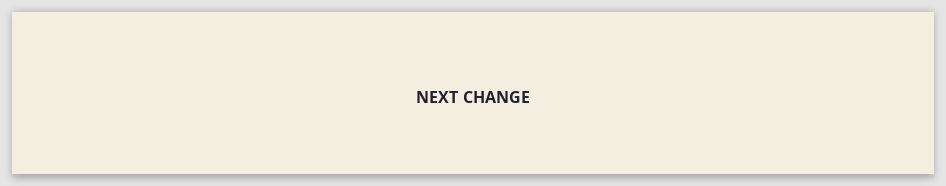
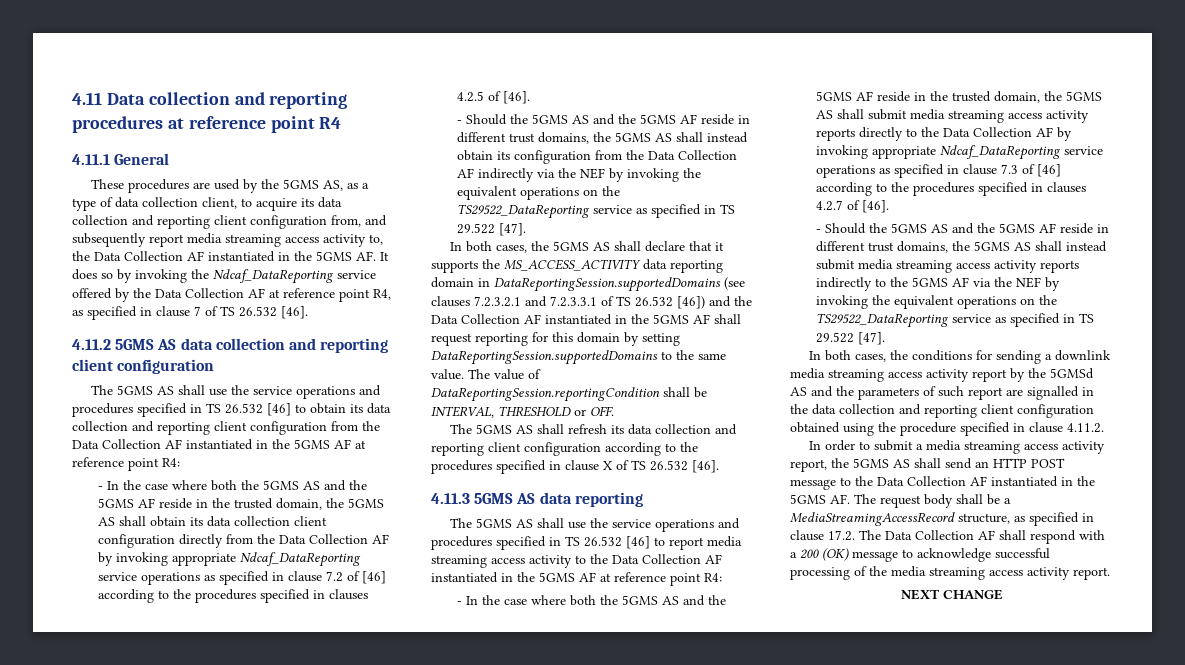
(416, 97) none -> [72,92,348,109] [72,116,342,133] [72,153,170,165] [91,179,370,193] [72,197,342,211] [72,215,387,229] [72,233,383,247] [72,251,389,262] [72,269,376,284] [72,288,391,302] [72,306,308,320] [72,338,389,353] [72,359,215,374] [91,385,382,399] [72,403,391,417] [72,421,380,435] [72,439,366,450] [72,457,180,471] [97,480,367,491] [97,498,384,510] [97,516,327,527] [97,534,389,548] [97,552,361,567] [97,571,386,585] [97,589,368,603] [456,91,530,104] [456,114,750,125] [456,132,748,144] [456,150,737,164] [456,168,701,182] [456,186,620,200] [456,204,735,219] [456,223,526,236] [450,241,725,253] [431,259,723,273] [431,277,745,292] [431,296,752,309] [431,314,741,325] [431,332,680,346] [431,350,726,365] [431,369,541,380] [431,387,707,402] [431,406,614,418] [450,424,738,435] [431,442,698,456] [431,460,719,474] [431,492,643,507] [450,518,741,532] [431,536,742,550] [431,554,722,568] [431,572,722,586] [456,595,726,606] [815,91,1102,103] [815,109,1089,123] [815,127,1072,141] [815,145,1103,160] [815,164,1061,178] [815,182,1086,196] [815,200,889,213] [815,223,1109,234] [815,241,1107,253] [815,259,1079,273] [815,277,1060,291] [815,295,1057,309] [815,313,1094,328] [815,332,885,345] [809,350,1112,364] [790,368,1094,382] [790,386,1094,400] [790,404,1094,418] [790,422,1104,436] [809,440,1106,454] [790,458,1065,472] [790,476,1095,490] [790,494,1011,508] [790,512,1094,526] [790,530,1105,544] [790,548,1050,562] [790,566,1110,580] 4.11 Data collection and reporting procedures at reference point R4 // 4.11.1 General // These procedures are used by the 5GMS AS, as a type of data collection client, to acquire its data collection and reporting client configuration from, and subsequently report media streaming access activity to, the Data Collection AF instantiated in the 5GMS AF. It does so by invoking the Ndcaf_DataReporting service offered by the Data Collection AF at reference point R4, as specified in clause 7 of TS 26.532 [46]. // 4.11.2 5GMS AS data collection and reporting client configuration // The 5GMS AS shall use the service operations and procedures specified in TS 26.532 [46] to obtain its data collection and reporting client configuration from the Data Collection AF instantiated in the 5GMS AF at reference point R4: // - In the case where both the 5GMS AS and the 5GMS AF reside in the trusted domain, the 5GMS AS shall obtain its data collection client configuration directly from the Data Collection AF by invoking appropriate Ndcaf_DataReporting service operations as specified in clause 7.2 of [46] according to the procedures specified in clauses 4.2.5 of [46]. // - Should the 5GMS AS and the 5GMS AF reside in different trust domains, the 5GMS AS shall instead obtain its configuration from the Data Collection AF indirectly via the NEF by invoking the equivalent operations on the TS29522_DataReporting service as specified in TS 29.522 [47]. // In both cases, the 5GMS AS shall declare that it supports the MS_ACCESS_ACTIVITY data reporting domain in DataReportingSession.supportedDomains (see clauses 7.2.3.2.1 and 7.2.3.3.1 of TS 26.532 [46]) and the Data Collection AF instantiated in the 5GMS AF shall request reporting for this domain by setting DataReportingSession.supportedDomains to the same value. The value of DataReportingSession.reportingCondition shall be INTERVAL, THRESHOLD or OFF. // The 5GMS AS shall refresh its data collection and reporting client configuration according to the procedures specified in clause X of TS 26.532 [46]. // 4.11.3 5GMS AS data reporting // The 5GMS AS shall use the service operations and procedures specified in TS 26.532 [46] to report media streaming access activity to the Data Collection AF instantiated in the 5GMS AF at reference point R4: // - In the case where both the 5GMS AS and the 5GMS AF reside in the trusted domain, the 5GMS AS shall submit media streaming access activity reports directly to the Data Collection AF by invoking appropriate Ndcaf_DataReporting service operations as specified in clause 7.3 of [46] according to the procedures specified in clauses 4.2.7 of [46]. // - Should the 5GMS AS and the 5GMS AF reside in different trust domains, the 5GMS AS shall instead submit media streaming access activity reports indirectly to the 5GMS AF via the NEF by invoking the equivalent operations on the TS29522_DataReporting service as specified in TS 29.522 [47]. // In both cases, the conditions for sending a downlink media streaming access activity report by the 5GMSd AS and the parameters of such report are signalled in the data collection and reporting client configuration obtained using the procedure specified in clause 4.11.2. // In order to submit a media streaming access activity report, the 5GMS AS shall send an HTTP POST message to the Data Collection AF instantiated in the 5GMS AF. The request body shall be a MediaStreamingAccessRecord structure, as specified in clause 17.2. The Data Collection AF shall respond with a 200 (OK) message to acknowledge successful processing of the media streaming access activity report. //

